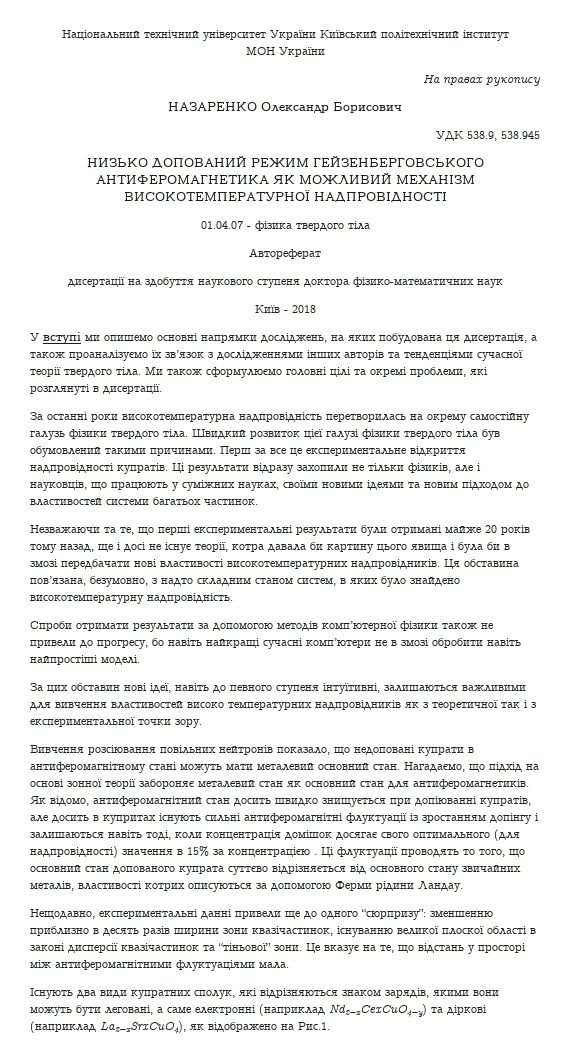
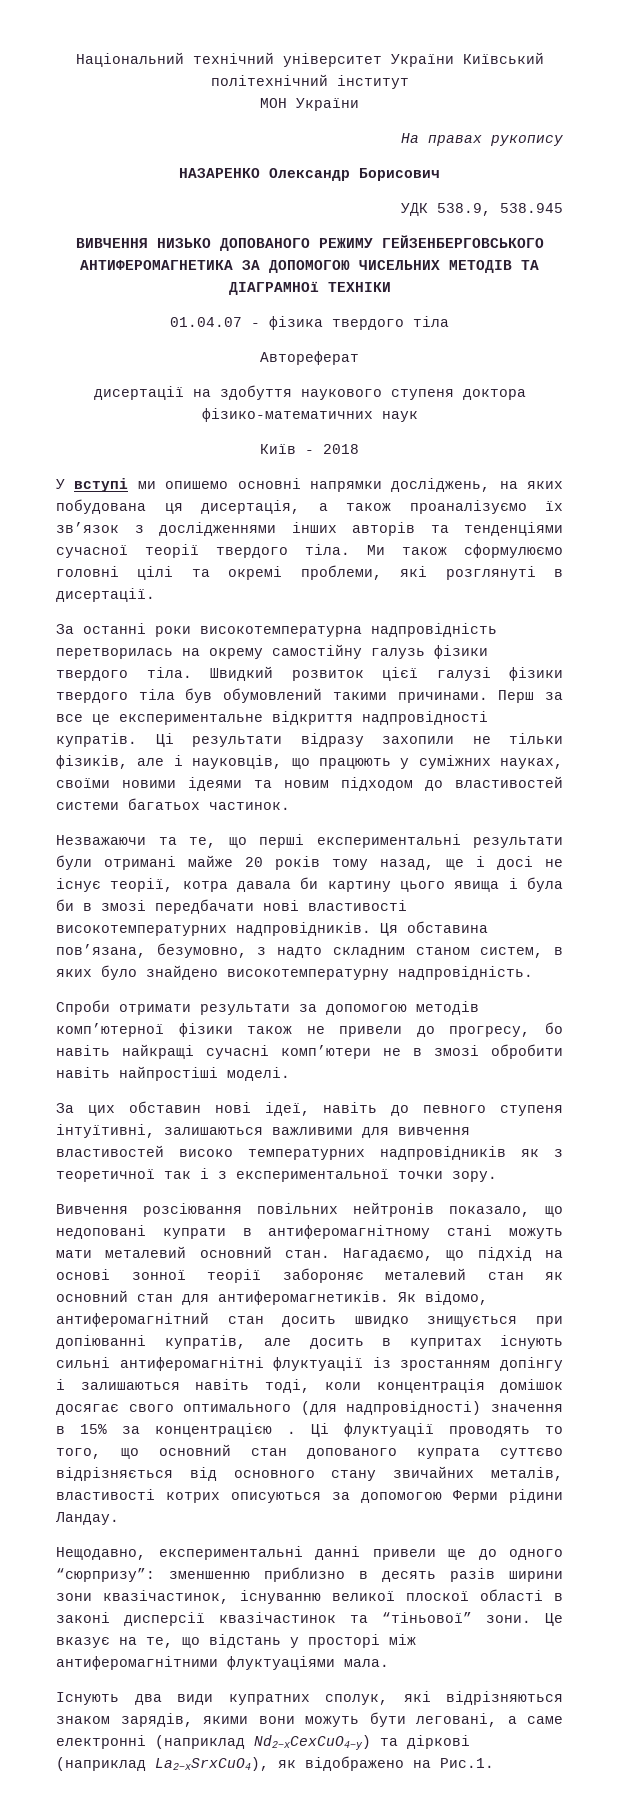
[86,156,484,168] [95,173,475,184] [123,190,447,202] НИЗЬКО ДОПОВАНИЙ РЕЖИМ ГЕЙЗЕНБЕРГОВСЬКОГО АНТИФЕРОМАГНЕТИКА ЯК МОЖЛИВИЙ МЕХАНІЗМ ВИСОКОТЕМПЕРАТУРНОЇ НАДПРОВІДНОСТІ -> [75,235,544,251] [80,260,539,273] [228,281,391,295] ВИВЧЕННЯ НИЗЬКО ДОПОВАНОГО РЕЖИМУ ГЕЙЗЕНБЕРГОВСЬКОГО АНТИФЕРОМАГНЕТИКА ЗА ДОПОМОГОЮ ЧИСЕЛЬНИХ МЕТОДIВ ТА ДIАГРАМНОї ТЕХНIКИ

